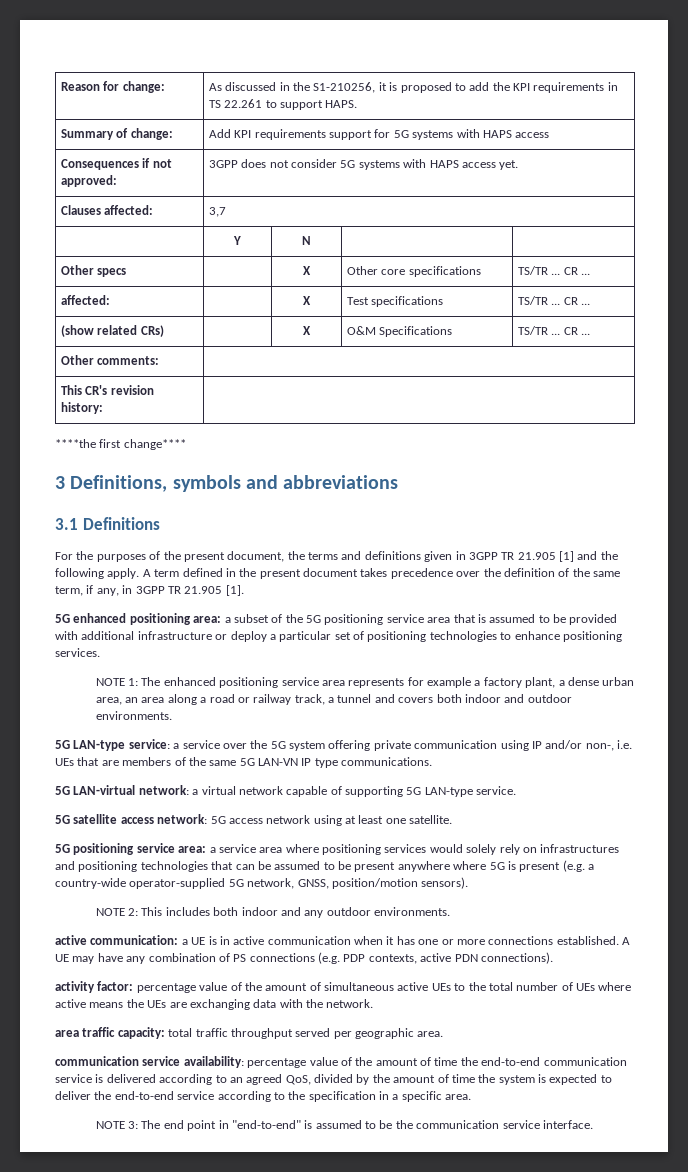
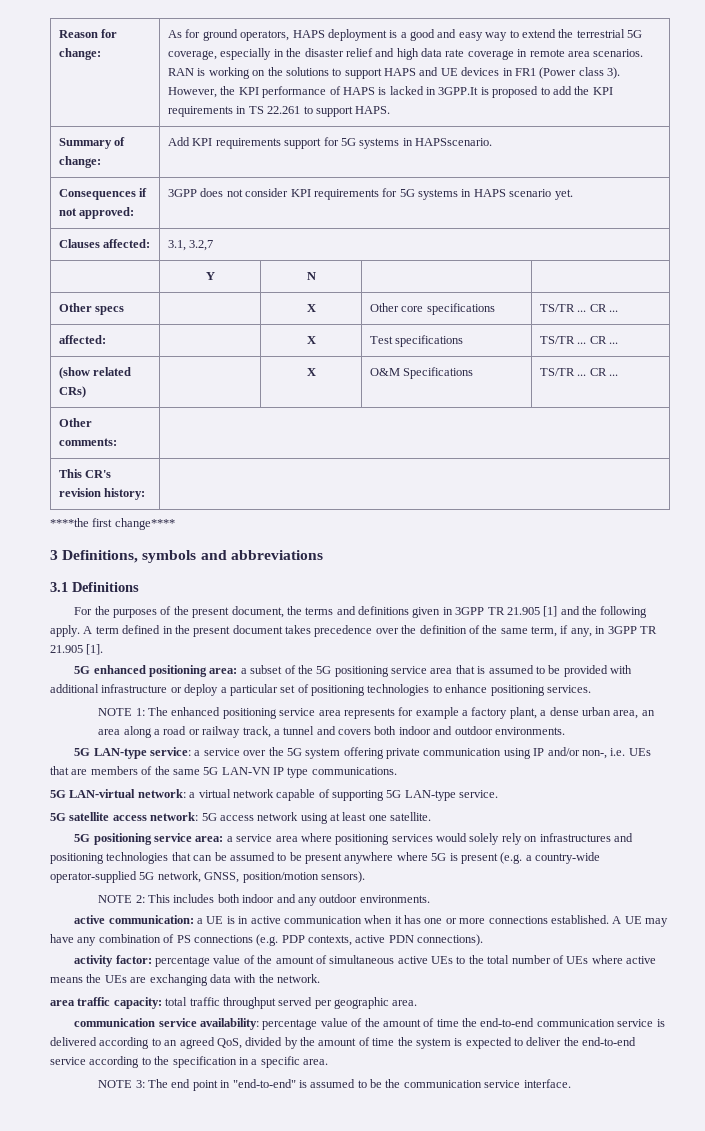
[225,82,387,93] discussed in the S1-210256, it -> [185,29,643,41] [168,48,644,60] [168,67,621,79] [168,86,479,98] for ground operators, HAPS deployment is a good and easy way to extend the terrestrial 5G coverage, especially in the disaster relief and high data rate coverage in remote area scenarios. RAN is working on the solutions to support HAPS and UE devices in FR1 (Power class 3). However, the KPI performance of HAPS is lacked in 3GPP.It
[456,129,550,138] with HAPS access -> [402,138,493,146] in HAPSscenario.
[340,159,496,170] 5G systems with HAPS access -> [290,188,552,200] KPI requirements for 5G systems in HAPS scenario
[208,207,226,217] 3,7 -> [168,240,214,251] 3.1, 3.2,7

